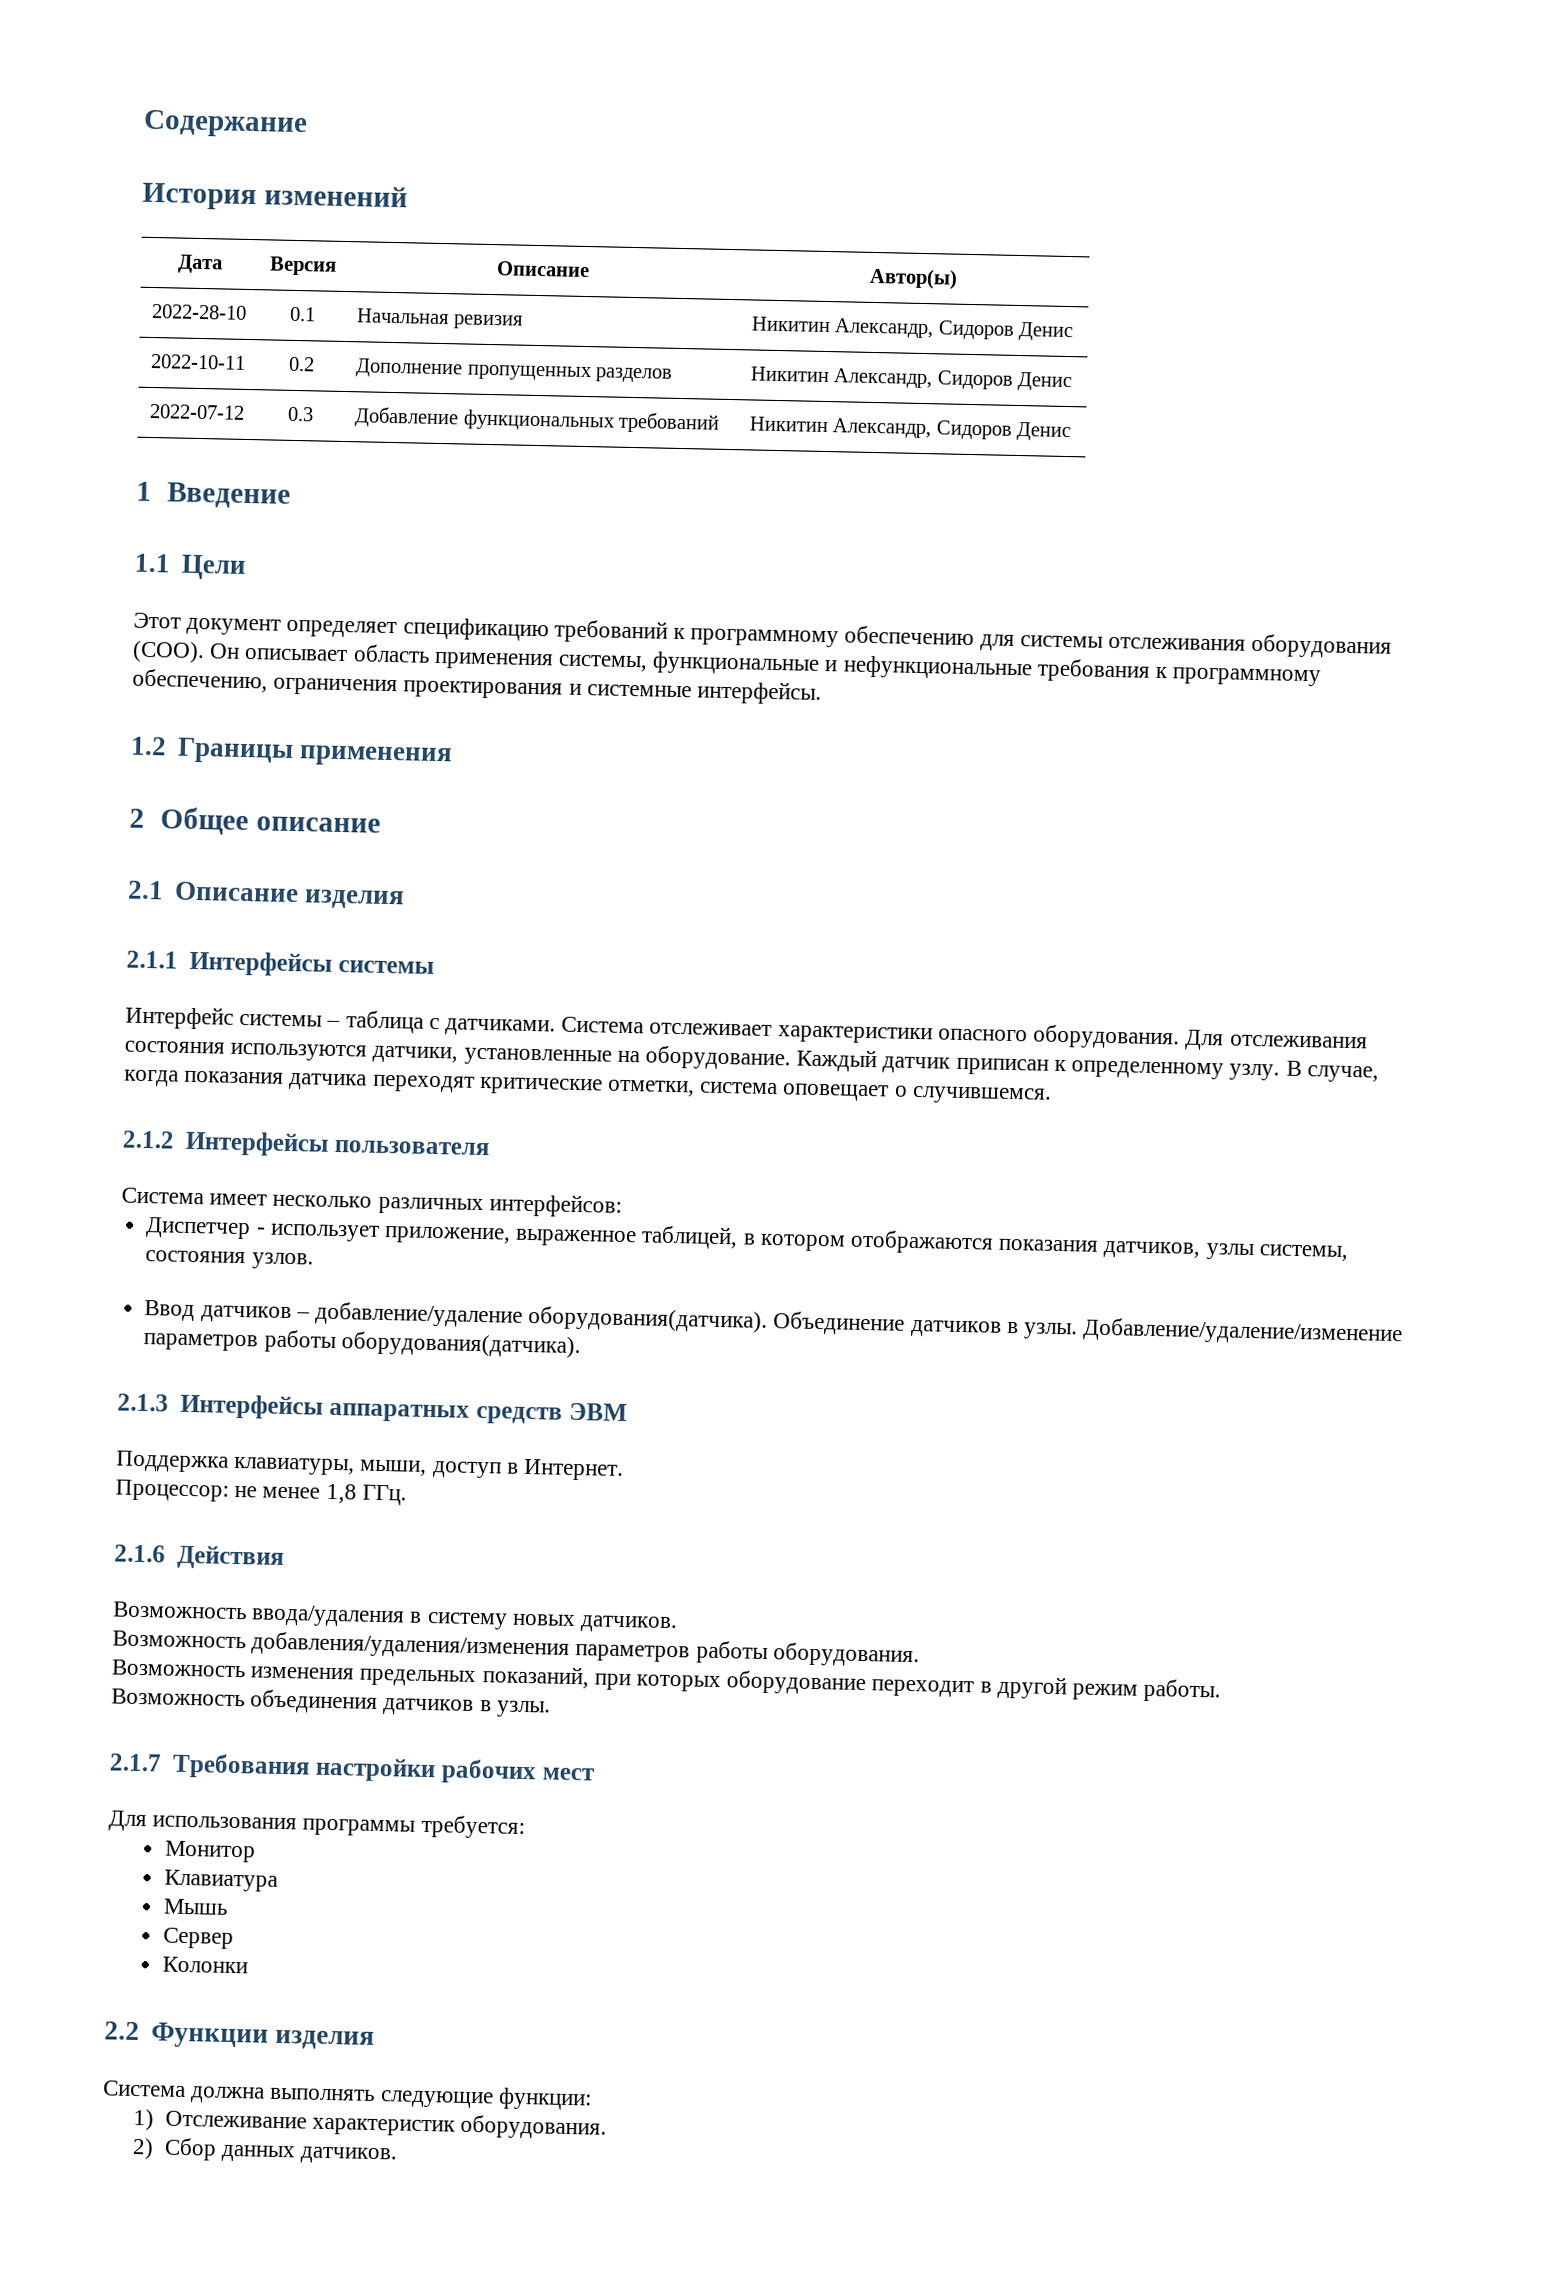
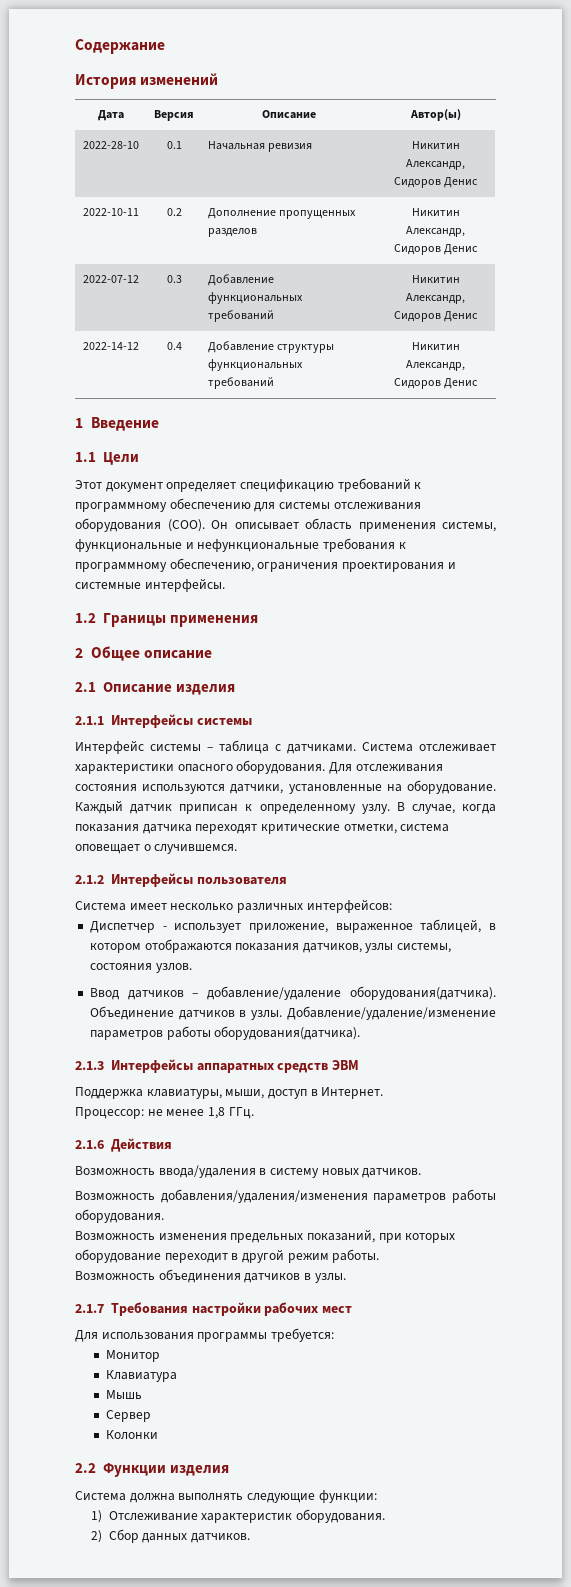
(1072, 431) none -> [83,342,139,350] [166,342,182,350] [208,341,335,353] [208,359,304,371] [208,377,275,389] [411,342,460,350] [406,360,465,371] [393,378,479,389] // 2022-14-12 | 0.4 | Добавление структуры функциональных требований | Никитин Александр, Сидоров Денис

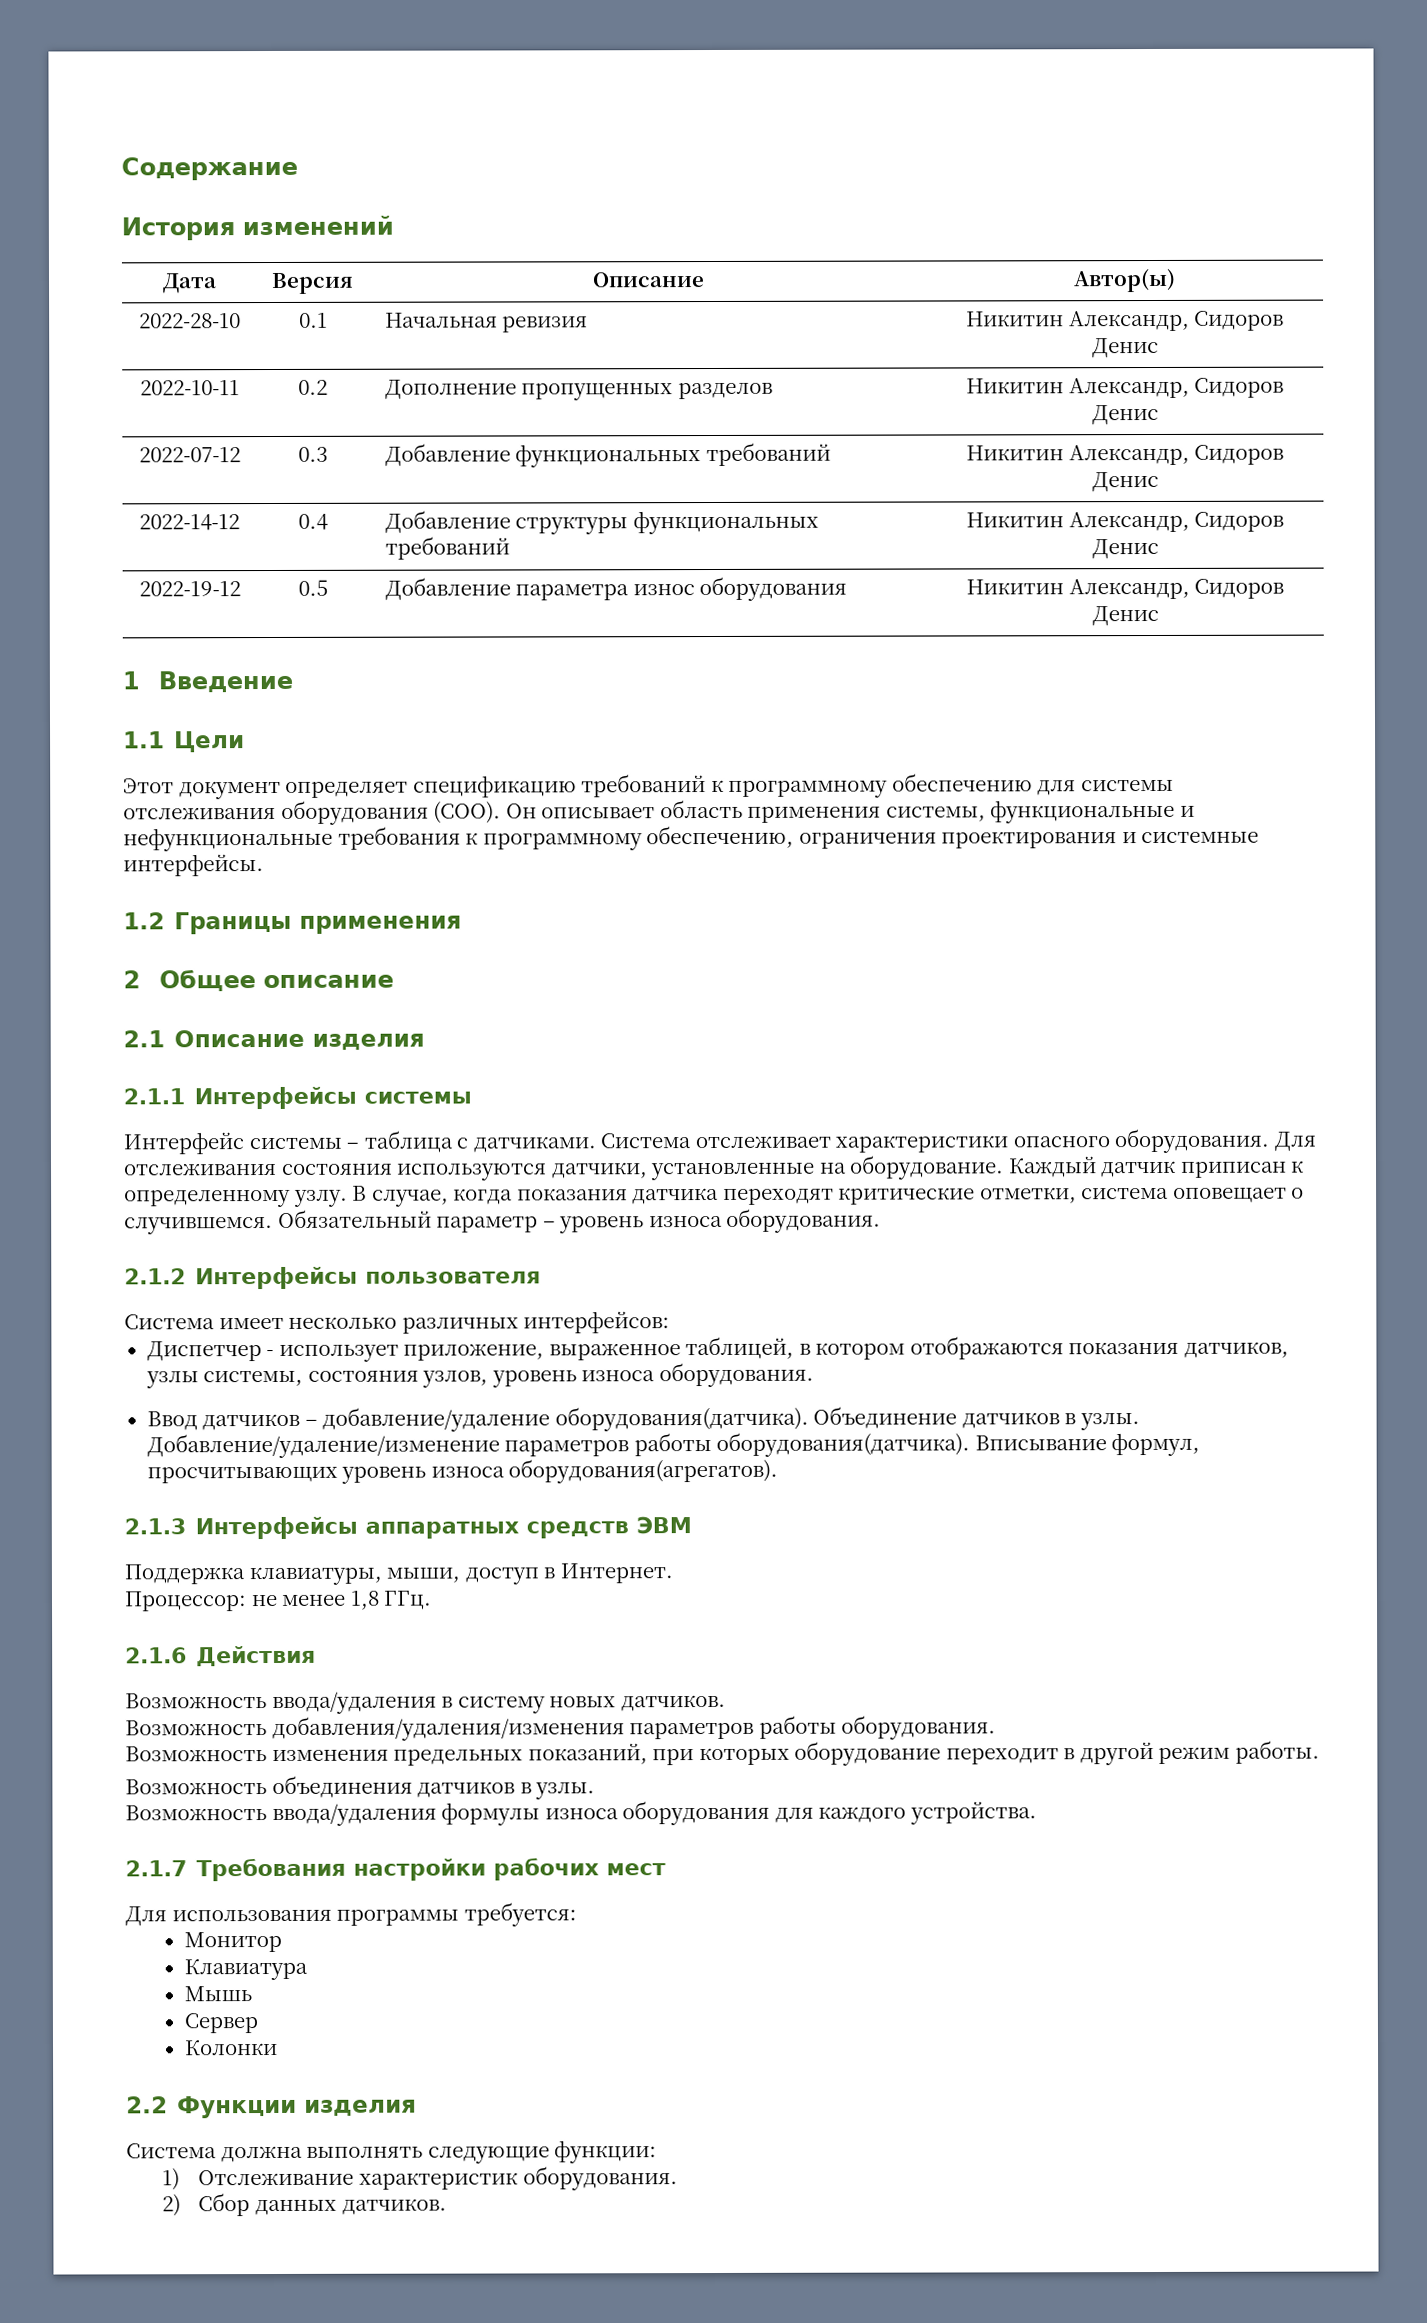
(479, 383) none -> [138,581,241,597] [298,579,328,596] [384,576,848,602] [965,578,1285,600] [1091,605,1159,627] // 2022-19-12 | 0.5 | Добавление параметра износ оборудования | Никитин Александр, Сидоров Денис
(238, 849) none -> [277,1208,882,1234] Обязательный параметр – уровень износа оборудования.
[155,963,192,973] узлов. -> [422,1362,814,1388] узлов, уровень износа оборудования.
(361, 1033) none -> [974,1432,1201,1457] [146,1458,779,1484] Вписывание формул, просчитывающих уровень износа оборудования(агрегатов).
(346, 1278) none -> [125,1800,1037,1827] // Возможность ввода/удаления формулы износа оборудования для каждого устройства.

